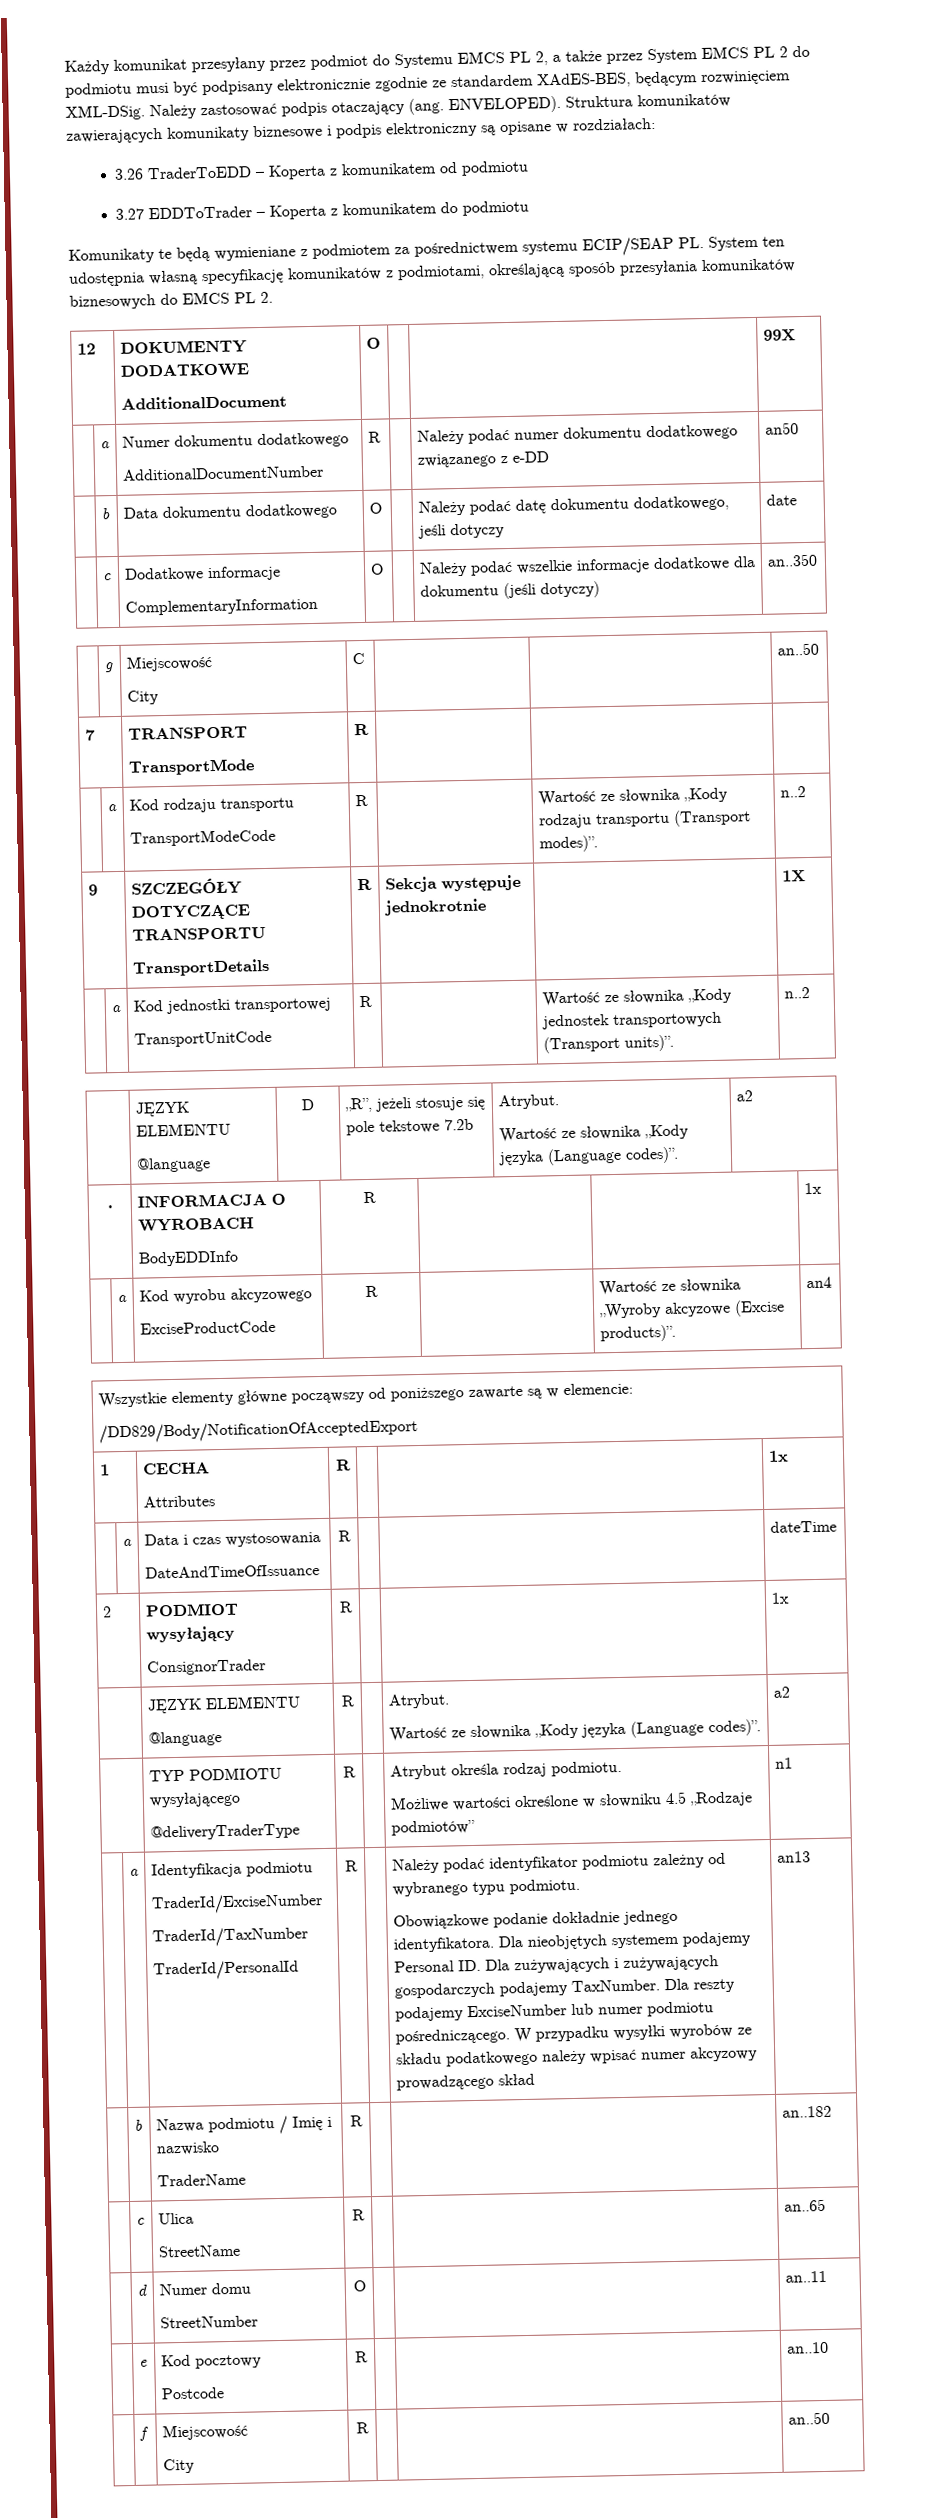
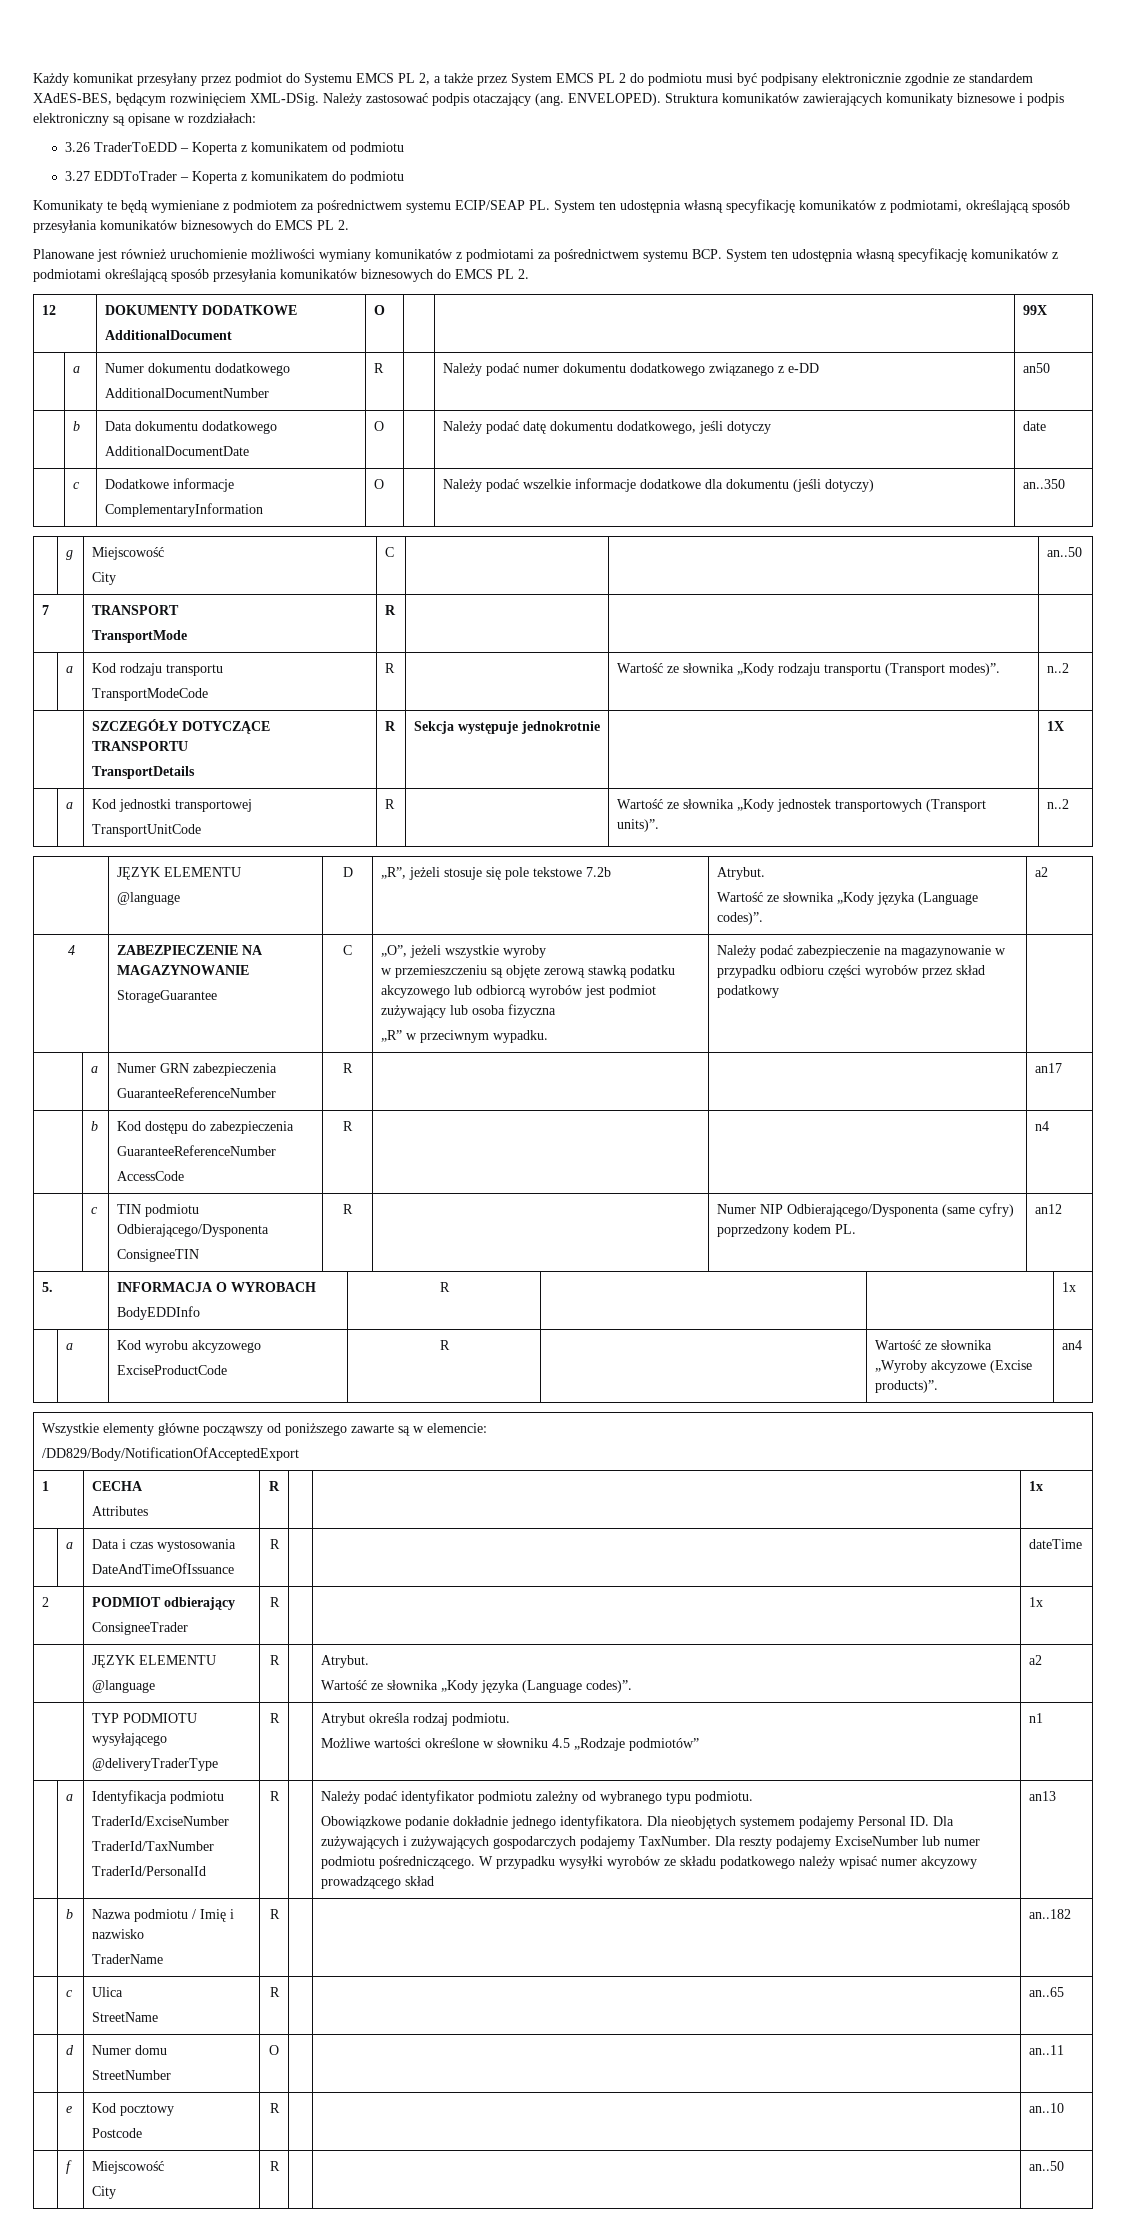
(273, 297) none -> [33,248,1058,262] [33,269,529,282] // Planowane jest również uruchomienie możliwości wymiany komunikatów z podmiotami za pośrednictwem systemu BCP. System ten udostępnia własną specyfikację komunikatów z podmiotami określającą sposób przesyłania komunikatów biznesowych do EMCS PL 2.
(337, 511) none -> [104,446,249,456] // AdditionalDocumentDate
[87,884,98,896] 9 -> (1069, 668) none
[106,1205,113,1209] . -> [67,945,75,955] [116,945,263,955] [116,965,249,975] [116,990,217,1003] [343,945,352,955] [380,945,546,958] [380,965,675,978] [380,985,656,998] [380,1004,556,1018] [380,1030,548,1043] [716,945,1006,958] [716,965,985,978] [716,985,779,998] [90,1066,98,1073] [116,1063,277,1076] [116,1087,276,1098] [343,1063,353,1073] [1034,1063,1062,1073] [90,1121,98,1131] [116,1121,294,1134] [116,1145,276,1156] [116,1171,184,1181] [343,1121,353,1131] [1034,1121,1049,1131] [90,1207,98,1214] [116,1204,199,1217] [116,1224,269,1237] [116,1249,199,1262] [343,1204,353,1214] [716,1203,1014,1217] [716,1224,856,1237] [1034,1204,1062,1214] [41,1282,53,1292] 4 | ZABEZPIECZENIE NA MAGAZYNOWANIE // StorageGuarantee | C | „O”, jeżeli wszystkie wyroby // w przemieszczeniu są objęte zerową stawką podatku akcyzowego lub odbiorcą wyrobów jest podmiot zużywający lub osoba fizyczna // „R” w przeciwnym wypadku. | Należy podać zabezpieczenie na magazynowanie w przypadku odbioru części wyrobów przez skład podatkowy | // | a | Numer GRN zabezpieczenia // GuaranteeReferenceNumber | R | | | an17 // | b | Kod dostępu do zabezpieczenia // GuaranteeReferenceNumber // AccessCode | R | | | n4 // | c | TIN podmiotu Odbierającego/Dysponenta // ConsigneeTIN | R | | Numer NIP Odbierającego/Dysponenta (same cyfry) poprzedzony kodem PL. | an12 // 5.
[145,1625,235,1643] [146,1659,266,1676] wysyłający // ConsignorTrader -> [163,1597,235,1610] [91,1622,188,1635] odbierający // ConsigneeTrader

